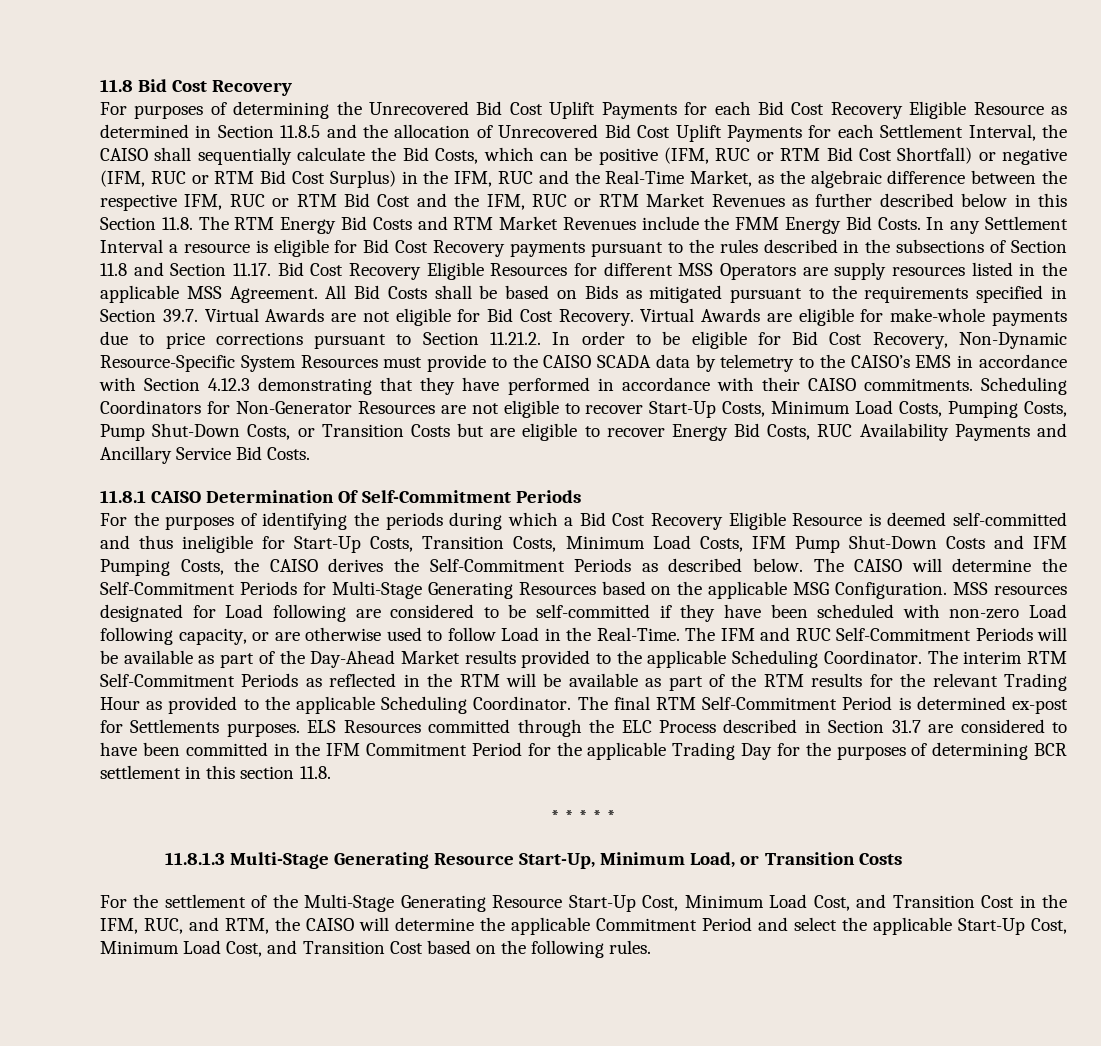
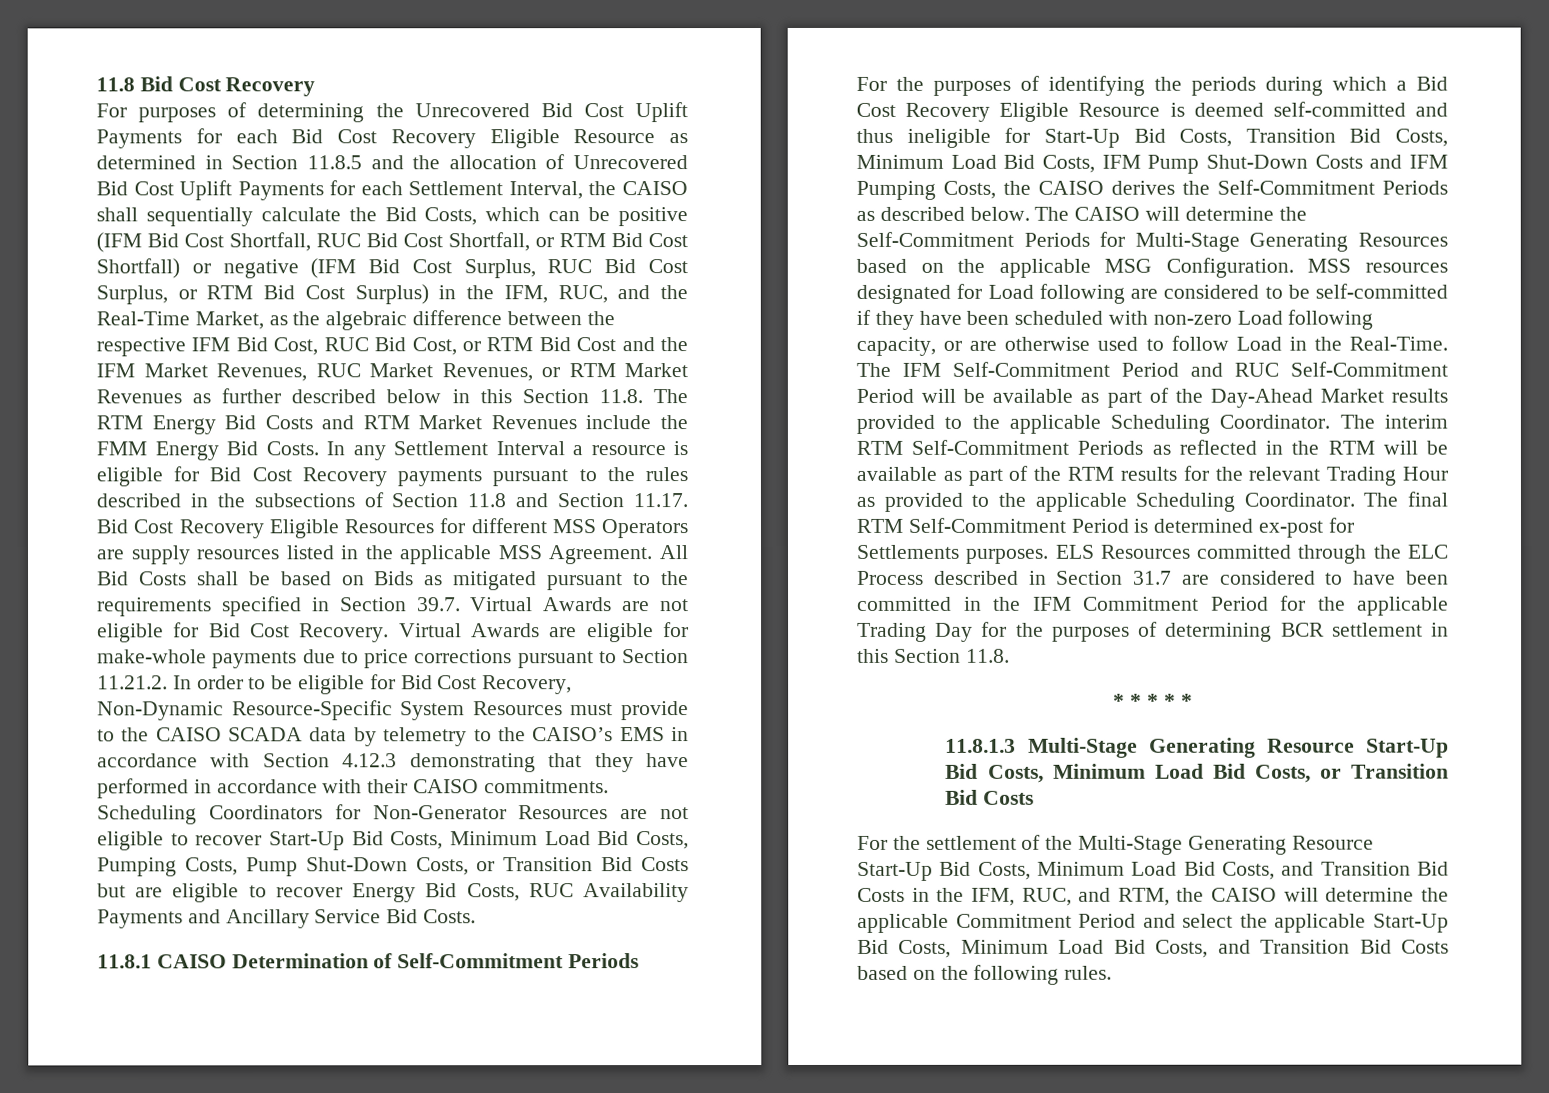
[664,147,751,164] (IFM, RUC -> [96,232,530,253] (IFM Bid Cost Shortfall, RUC Bid Cost Shortfall,
[100,170,186,187] (IFM, RUC -> [310,258,688,279] [96,285,168,305] (IFM Bid Cost Surplus, RUC Bid Cost Surplus,
[498,171,533,184] RUC -> [557,285,608,304] RUC,
[184,194,265,210] IFM, RUC -> [191,337,457,356] IFM Bid Cost, RUC Bid Cost,
[486,194,567,210] IFM, RUC -> [96,363,533,382] IFM Market Revenues, RUC Market Revenues,
[722,400,894,417] Costs, Minimum Load -> [351,831,630,850] Bid Costs, Minimum Load Bid
(404, 430) none -> [601,857,634,872] Bid
[338,490,359,503] Of -> [373,953,394,969] of
(362, 544) none -> [1133,128,1166,143] Bid
[513,535,691,552] Costs, Minimum Load -> [1349,128,1448,147] [856,154,1036,169] Bid Costs, Minimum Load Bid
(755, 634) none -> [952,361,1179,377] Self-Commitment Period
[975,627,1033,641] Periods -> [856,388,914,403] Period
[240,766,295,779] section -> [893,648,961,663] Section
[519,852,855,869] Start-Up, Minimum Load, or Transition -> [1366,738,1449,758] [945,763,1449,783] [945,789,979,805] Start-Up Bid Costs, Minimum Load Bid Costs, or Transition Bid
[642,894,1015,911] Cost, Minimum Load Cost, and Transition Cost -> [939,861,1449,880] [857,887,905,902] Bid Costs, Minimum Load Bid Costs, and Transition Bid Costs
[1031,918,1067,934] [100,940,423,957] Cost, Minimum Load Cost, and Transition Cost -> [857,939,1449,958] Bid Costs, Minimum Load Bid Costs, and Transition Bid Costs

